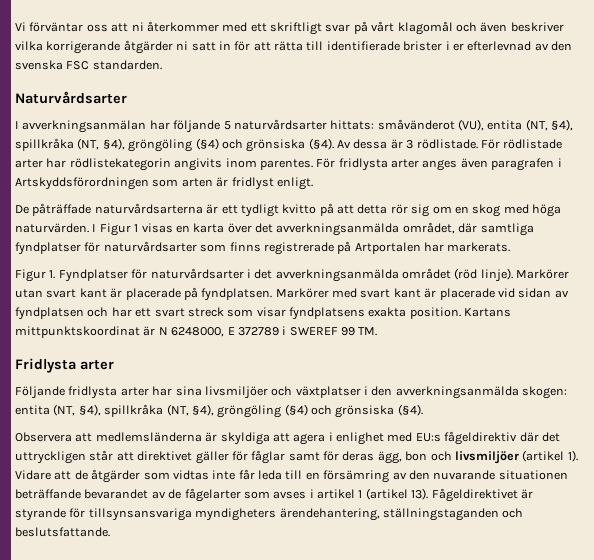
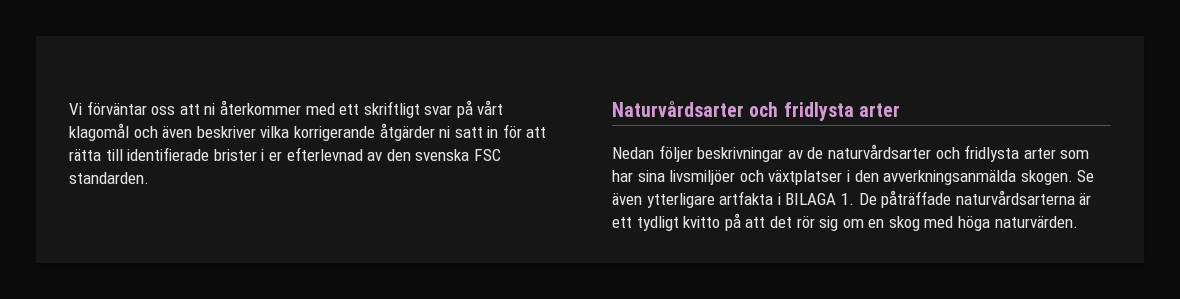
[15,119,574,133] [15,138,563,152] [15,158,562,171] [15,177,313,190] // I avverkningsanmälan har följande 5 naturvårdsarter hittats: småvänderot (VU), entita (NT, §4), spillkråka (NT, §4), gröngöling (§4) och grönsiska (§4). Av dessa är 3 rödlistade. För rödlistade arter har rödlistekategorin angivits inom parentes. För fridlysta arter anges även paragrafen i Artskyddsförordningen som arten är fridlyst enligt. // -> [749,102,900,121] [612,144,1090,162] [612,170,1095,185] [612,191,854,208] och fridlysta arter // Nedan följer beskrivningar av de naturvårdsarter och fridlysta arter som har sina livsmiljöer och växtplatser i den avverkningsanmälda skogen. Se även ytterligare artfakta i BILAGA 1.
[357,204,388,214] detta -> [769,216,792,228] det
[92,222,534,236] [15,241,511,255] [15,268,570,282] [15,287,569,301] [15,307,512,320] [15,326,378,338] [15,358,114,373] [15,386,568,399] [15,404,423,418] [15,431,560,445] [15,450,578,464] [15,469,568,483] [15,488,533,502] [15,508,524,521] [15,527,110,537] I Figur 1 visas en karta över det avverkningsanmälda området, där samtliga fyndplatser för naturvårdsarter som finns registrerade på Artportalen har markerats. // Figur 1. Fyndplatser för naturvårdsarter i det avverkningsanmälda området (röd linje). Markörer utan svart kant är placerade på fyndplatsen. Markörer med svart kant är placerade vid sidan av fyndplatsen och har ett svart streck som visar fyndplatsens exakta position. Kartans mittpunktskoordinat är N 6248000, E 372789 i SWEREF 99 TM. // Fridlysta arter // Följande fridlysta arter har sina livsmiljöer och växtplatser i den avverkningsanmälda skogen: entita (NT, §4), spillkråka (NT, §4), gröngöling (§4) och grönsiska (§4). // Observera att medlemsländerna är skyldiga att agera i enlighet med EU:s fågeldirektiv där det uttryckligen står att direktivet gäller för fåglar samt för deras ägg, bon och livsmiljöer (artikel 1). Vidare att de åtgärder som vidtas inte får leda till en försämring av den nuvarande situationen beträffande bevarandet av de fågelarter som avses i artikel 1 (artikel 13). Fågeldirektivet är styrande för tillsynsansvariga myndigheters ärendehantering, ställningstaganden och beslutsfattande. -> (1078, 222) none

